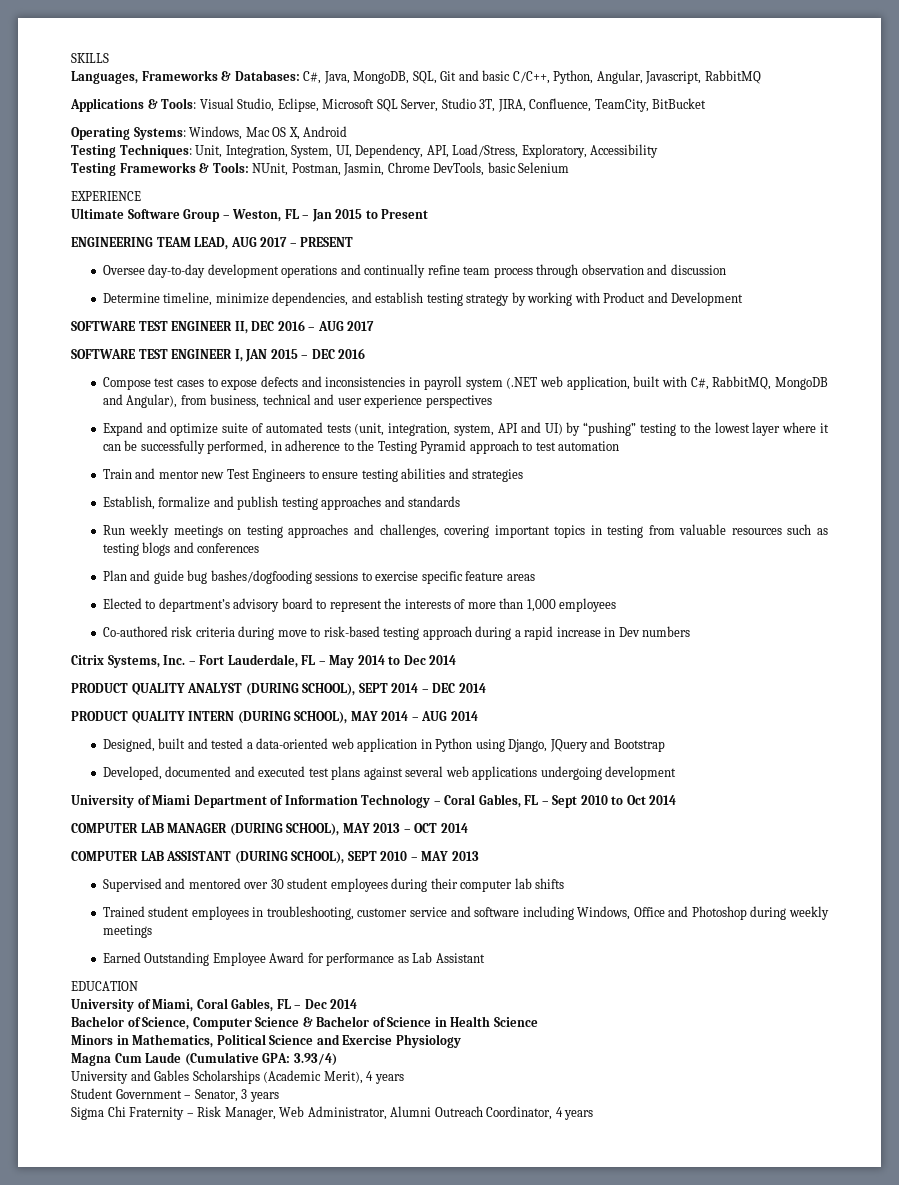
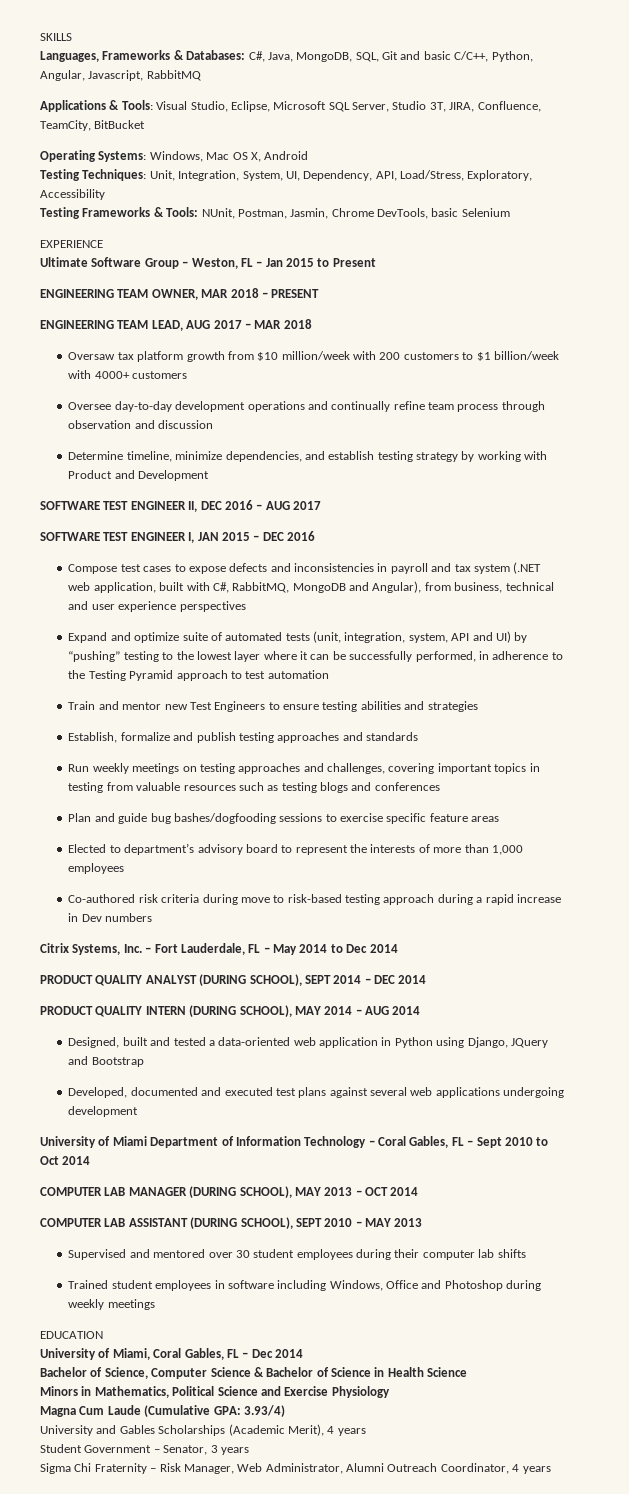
(429, 214) none -> [40,288,320,300] // ENGINEERING TEAM OWNER, MAR 2018 – PRESENT
[300,237,354,247] PRESENT -> [254,319,312,329] [68,351,559,362] [68,370,188,379] MAR 2018 // Oversaw tax platform growth from $10 million/week with 200 customers to $1 billion/week with 4000+ customers
(462, 383) none -> [431,563,471,572] and tax
[266,906,471,920] troubleshooting, customer service and -> (225, 1284) none
[102,952,485,966] // Earned Outstanding Employee Award for performance as Lab Assistant -> (155, 1304) none

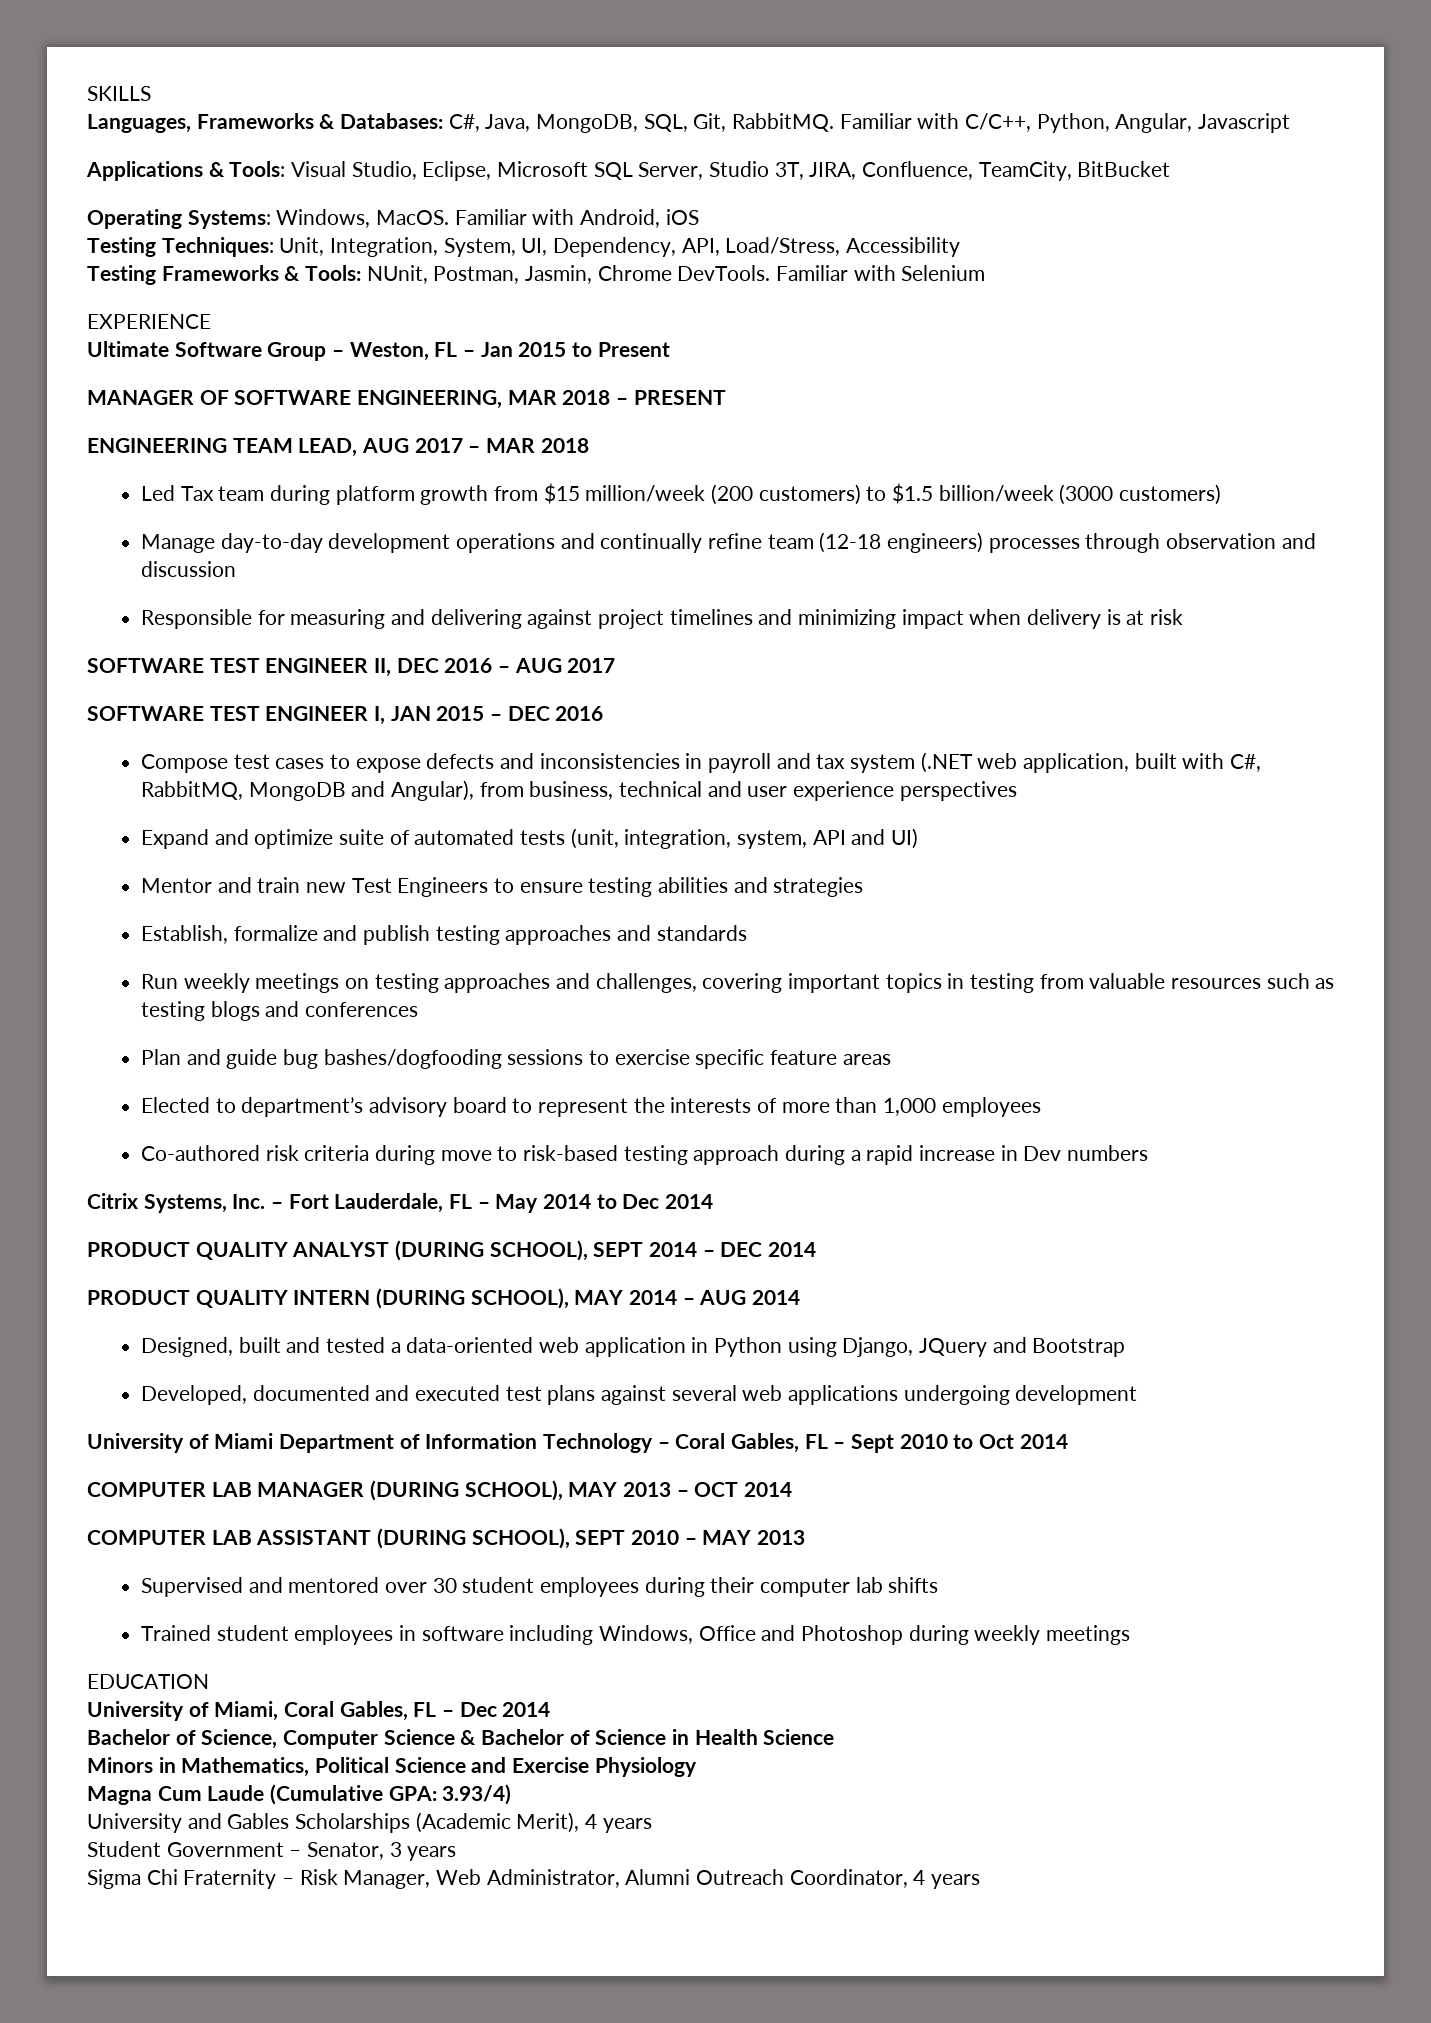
[382,51,451,60] Git and basic -> [693,113,960,132] Git, RabbitMQ. Familiar with
[88,70,201,81] Javascript, RabbitMQ -> [1198,113,1291,133] Javascript
[206,151,309,162] Mac OS X, Android -> [376,209,699,228] MacOS. Familiar with Android, iOS
[467,170,533,181] Exploratory, -> (841, 246) none
[377,208,459,219] DevTools, basic -> [677,265,896,281] DevTools. Familiar with
[40,289,198,300] ENGINEERING TEAM OWNER, -> [87,390,503,409] MANAGER OF SOFTWARE ENGINEERING,
[68,351,559,362] [68,370,188,379] [68,402,112,410] Oversaw tax platform growth from $10 million/week with 200 customers to $1 billion/week with 4000+ customers // Oversee -> [141,483,1222,505] [141,534,216,553] Led Tax team during platform growth from $15 million/week (200 customers) to $1.5 billion/week (3000 customers) // Manage
[457,404,499,412] process -> [819,532,1080,553] (12-18 engineers) processes
[68,451,548,462] [68,470,210,481] Determine timeline, minimize dependencies, and establish testing strategy by working with Product and Development -> [141,609,1184,629] Responsible for measuring and delivering against project timelines and minimizing impact when delivery is at risk
[514,632,528,643] [68,651,563,662] [68,670,329,681] [68,701,162,710] by “pushing” testing to the lowest layer where it can be successfully performed, in adherence to the Testing Pyramid approach to test automation // Train and mentor -> [141,877,301,893] // Mentor and train

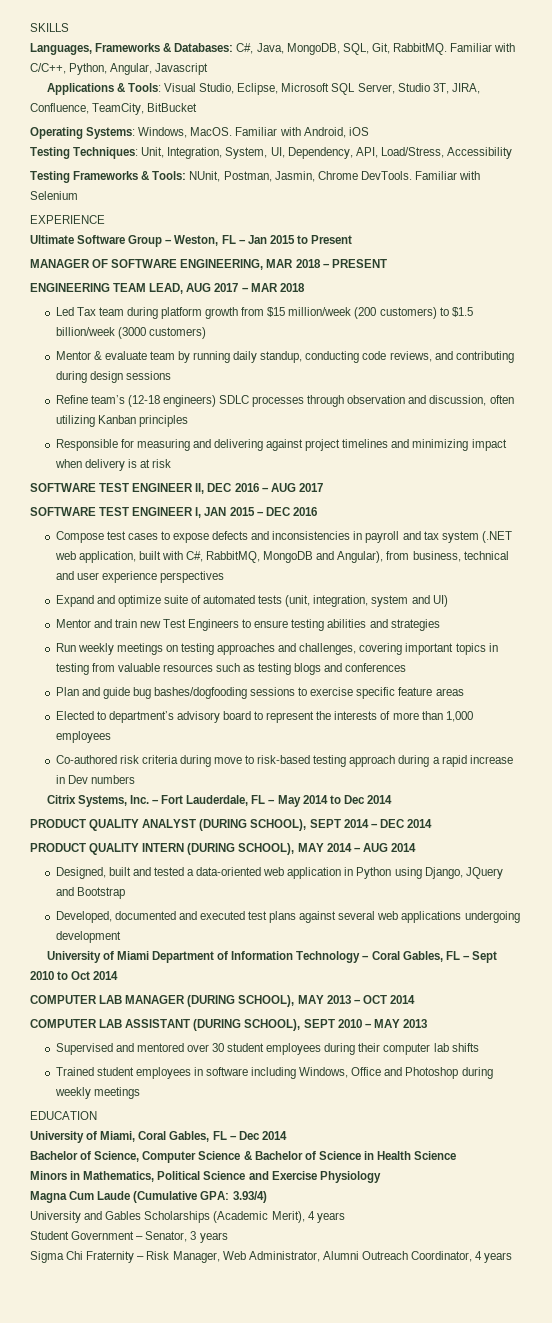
[141,533,814,553] Manage day-to-day development operations and continually refine team -> [55,351,514,363] [55,371,171,383] [55,395,125,404] Mentor & evaluate team by running daily standup, conducting code reviews, and contributing during design sessions // Refine team’s
(984, 542) none -> [218,395,249,404] SDLC
[141,561,237,577] discussion -> [429,395,514,406] [55,415,188,427] discussion, often utilizing Kanban principles
[737,830,846,849] system, API -> [371,595,409,607] system
[141,925,747,945] // Establish, formalize and publish testing approaches and standards -> (440, 625) none

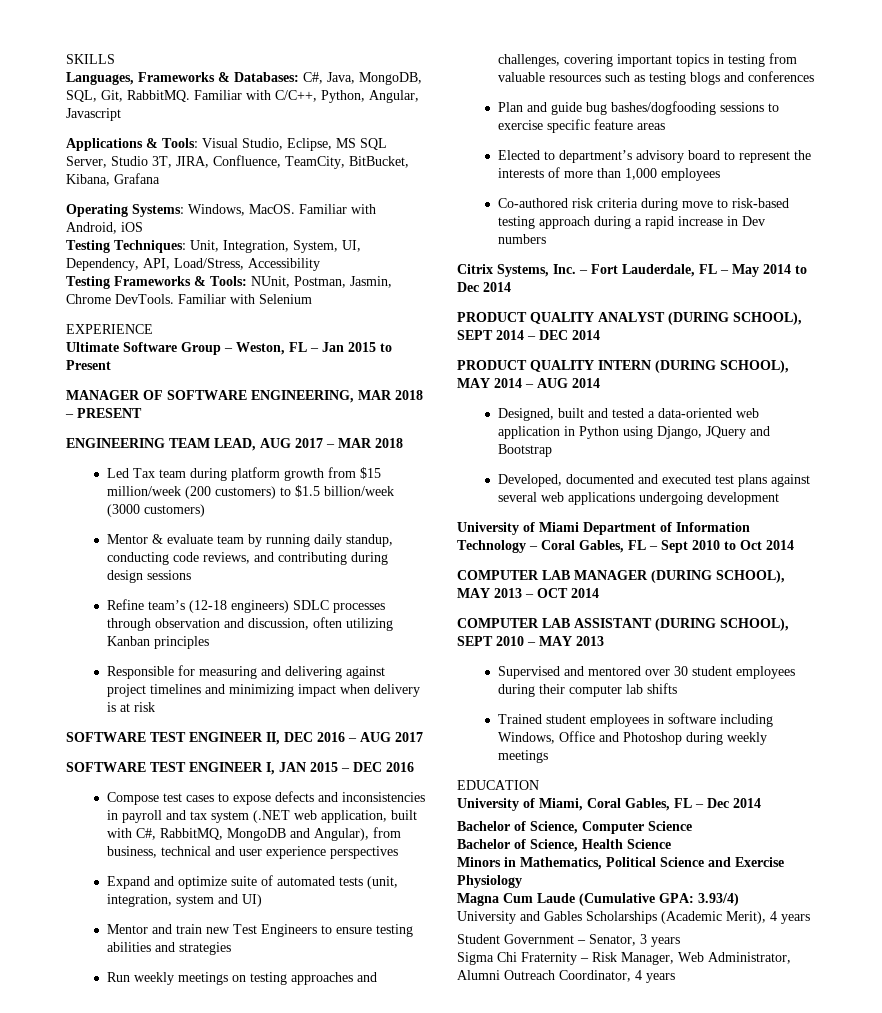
[281,83,330,92] Microsoft -> [336,138,356,148] MS
[147,103,198,112] BitBucket -> [349,156,409,168] [66,173,160,186] BitBucket, Kibana, Grafana
[243,1151,374,1160] & Bachelor of Science in -> [457,839,578,852] // Bachelor of Science,

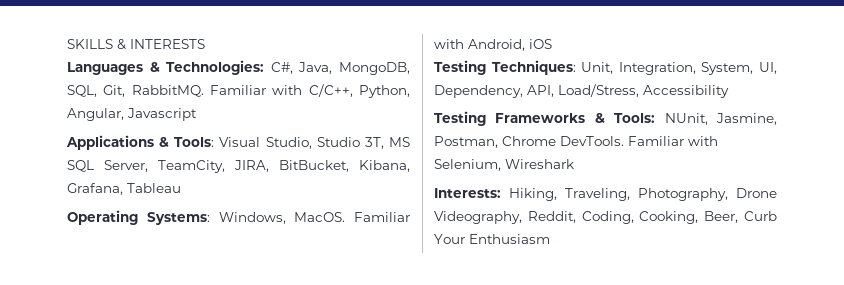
[66,72,299,85] // Languages, Frameworks & Databases: -> [117,39,205,50] [67,60,265,75] & INTERESTS // Languages & Technologies:
[287,138,332,151] Eclipse, -> [316,137,384,149] Studio 3T,
[111,155,409,169] [66,173,160,186] Studio 3T, JIRA, Confluence, TeamCity, BitBucket, Kibana, Grafana -> [158,160,410,173] [67,183,181,195] TeamCity, JIRA, BitBucket, Kibana, Grafana, Tableau
[294,276,392,288] Postman, Jasmin, -> [716,113,777,125] [434,136,498,148] Jasmine, Postman,
[259,294,312,304] [66,324,153,334] [66,342,392,355] [66,360,111,370] [66,390,423,403] [65,408,142,418] [66,438,403,451] [106,467,381,481] [106,485,394,499] [106,504,205,517] [106,534,393,547] [106,552,388,565] [106,570,191,583] [106,599,385,613] [106,617,393,631] [106,636,209,649] [106,665,385,679] [106,684,420,697] [106,702,155,712] [66,732,423,745] [66,762,414,775] [106,791,425,805] [106,810,417,823] [106,827,401,841] [106,846,398,859] [106,875,398,889] [106,894,262,907] [106,924,413,937] [106,942,231,955] [106,972,377,985] [497,53,797,67] [497,71,814,85] [497,101,779,115] [497,119,665,133] [497,150,811,163] [497,167,720,181] [497,198,789,211] [497,216,765,229] [497,234,546,244] [457,264,807,277] [457,282,511,292] [457,312,802,325] [457,330,600,340] [457,360,789,373] [457,378,600,388] [497,408,759,421] [497,426,770,439] [497,444,552,457] [497,474,810,487] [497,492,779,505] [457,522,750,535] [457,540,794,553] [457,570,785,583] [457,588,599,598] [457,618,789,631] [457,636,604,646] [497,666,795,679] [497,683,677,697] [497,713,773,727] [497,731,767,745] [497,750,548,763] [457,780,539,790] [457,798,761,811] [457,821,692,834] [457,839,671,852] [457,857,784,870] [457,875,522,888] [457,893,739,906] [457,911,810,924] [457,934,680,947] [457,952,791,965] [457,970,675,983] Selenium // EXPERIENCE // Ultimate Software Group – Weston, FL – Jan 2015 to Present // MANAGER OF SOFTWARE ENGINEERING, MAR 2018 – PRESENT // ENGINEERING TEAM LEAD, AUG 2017 – MAR 2018 // Led Tax team during platform growth from $15 million/week (200 customers) to $1.5 billion/week (3000 customers) // Mentor & evaluate team by running daily standup, conducting code reviews, and contributing during design sessions // Refine team’s (12-18 engineers) SDLC processes through observation and discussion, often utilizing Kanban principles // Responsible for measuring and delivering against project timelines and minimizing impact when delivery is at risk // SOFTWARE TEST ENGINEER II, DEC 2016 – AUG 2017 // SOFTWARE TEST ENGINEER I, JAN 2015 – DEC 2016 // Compose test cases to expose defects and inconsistencies in payroll and tax system (.NET web application, built with C#, RabbitMQ, MongoDB and Angular), from business, technical and user experience perspectives // Expand and optimize suite of automated tests (unit, integration, system and UI) // Mentor and train new Test Engineers to ensure testing abilities and strategies // Run weekly meetings on testing approaches and challenges, covering important topics in testing from valuable resources such as testing blogs and conferences // Plan and guide bug bashes/dogfooding sessions to exercise specific feature areas // Elected to department’s advisory board to represent the interests of more than 1,000 employees // Co-authored risk criteria during move to risk-based testing approach during a rapid increase in Dev numbers // Citrix Systems, Inc. – Fort Lauderdale, FL – May 2014 to Dec 2014 // PRODUCT QUALITY ANALYST (DURING SCHOOL), SEPT 2014 – DEC 2014 // PRODUCT QUALITY INTERN (DURING SCHOOL), MAY 2014 – AUG 2014 // Designed, built and tested a data-oriented web application in Python using Django, JQuery and Bootstrap // Developed, documented and executed test plans against several web applications undergoing development // University of Miami Department of Information Technology – Coral Gables, FL – Sept 2010 to Oct 2014 // COMPUTER LAB MANAGER (DURING SCHOOL), MAY 2013 – OCT 2014 // COMPUTER LAB ASSISTANT (DURING SCHOOL), SEPT 2010 – MAY 2013 // Supervised and mentored over 30 student employees during their computer lab shifts // Trained student employees in software including Windows, Office and Photoshop during weekly meetings // EDUCATION // University of Miami, Coral Gables, FL – Dec 2014 // Bachelor of Science, Computer Science // Bachelor of Science, Health Science // Minors in Mathematics, Political Science and Exercise Physiology // Magna Cum Laude (Cumulative GPA: 3.93/4) // University and Gables Scholarships (Academic Merit), 4 years // Student Government – Senator, 3 years // Sigma Chi Fraternity – Risk Manager, Web Administrator, Alumni Outreach Coordinator, 4 years -> [434,159,574,171] [434,188,777,201] [434,211,777,224] [434,234,550,244] Selenium, Wireshark // Interests: Hiking, Traveling, Photography, Drone Videography, Reddit, Coding, Cooking, Beer, Curb Your Enthusiasm

